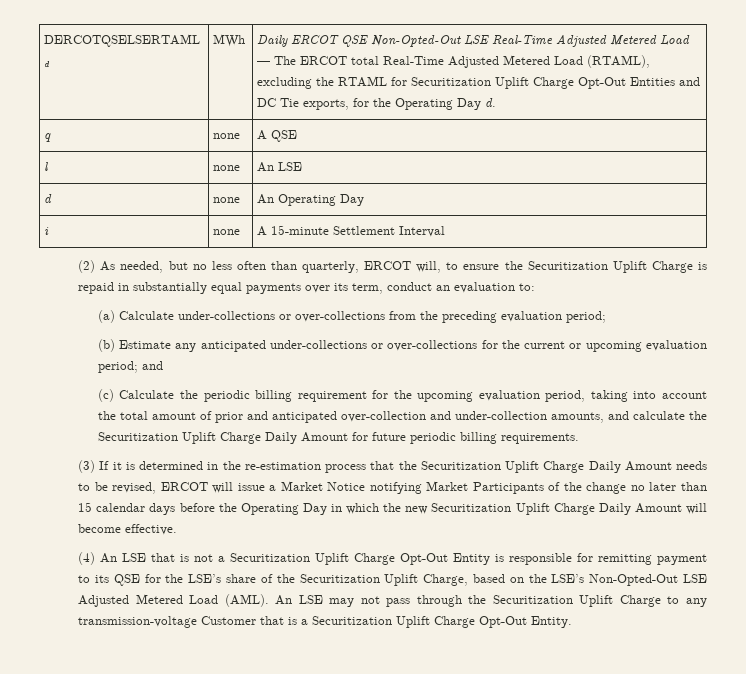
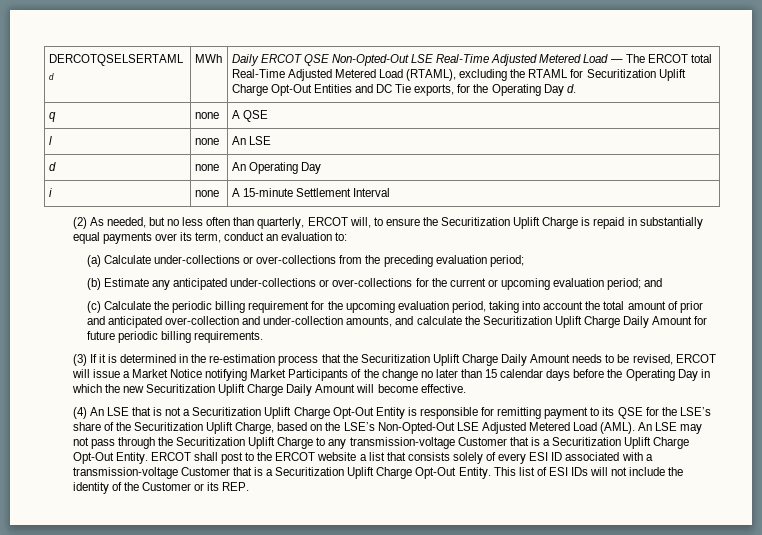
(573, 622) none -> [150,452,653,464] [72,467,684,479] [72,482,250,494] ERCOT shall post to the ERCOT website a list that consists solely of every ESI ID associated with a transmission-voltage Customer that is a Securitization Uplift Charge Opt-Out Entity. This list of ESI IDs will not include the identity of the Customer or its REP.

